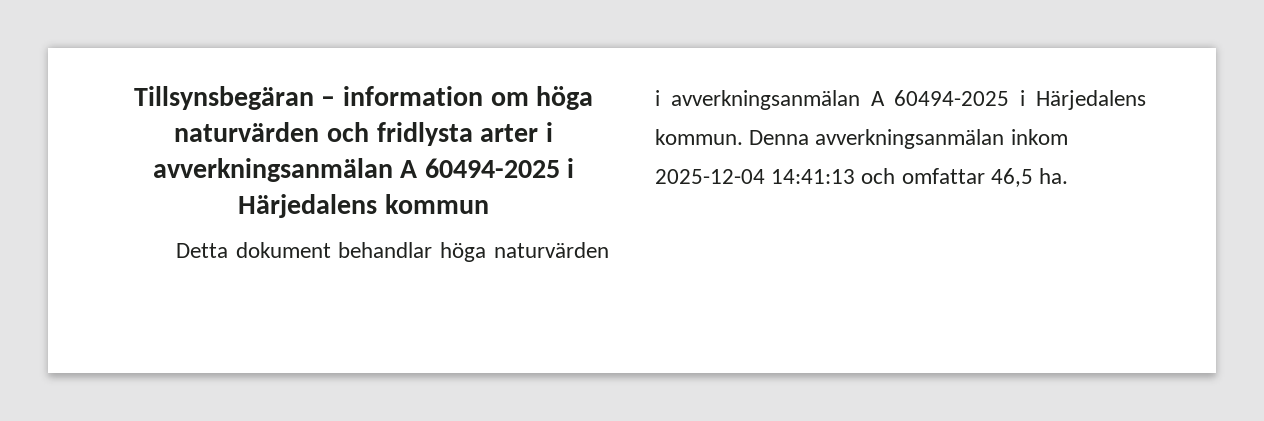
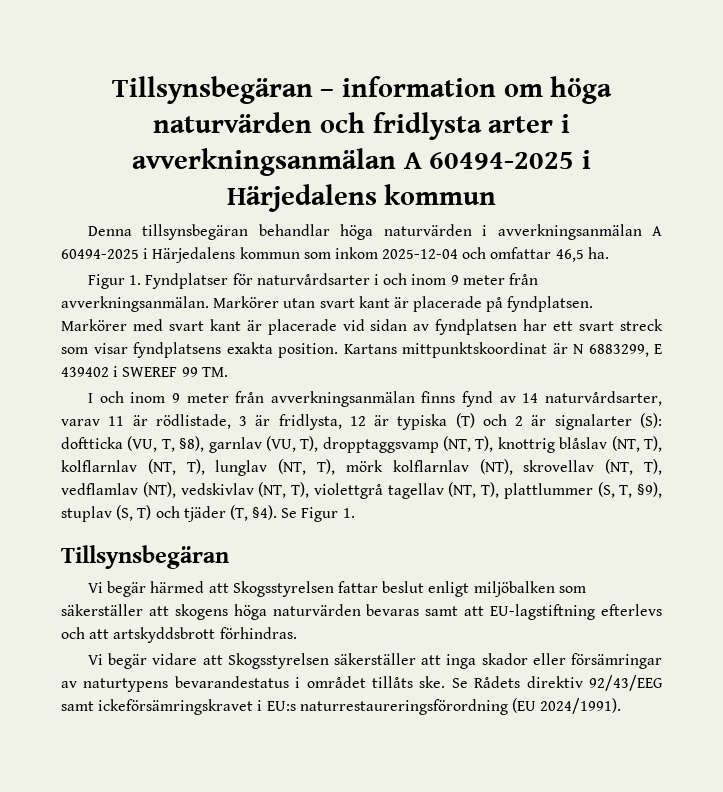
[175,242,331,258] Detta dokument -> [88,224,249,240] Denna tillsynsbegäran
[655,129,1005,149] kommun. Denna avverkningsanmälan -> [239,247,331,259] kommun som
[771,169,856,184] 14:41:13 -> (459, 254) none
(1069, 176) none -> [88,273,538,289] [61,296,594,312] [61,319,663,335] [61,342,662,358] [61,366,228,377] [88,391,663,407] [61,413,662,430] [61,436,662,453] [61,459,662,476] [61,482,662,499] [61,505,355,522] [61,545,229,569] [88,581,586,597] [61,604,663,620] [61,627,297,643] [88,653,662,669] [61,675,663,692] [61,698,622,715] // Figur 1. Fyndplatser för naturvårdsarter i och inom 9 meter från avverkningsanmälan. Markörer utan svart kant är placerade på fyndplatsen. Markörer med svart kant är placerade vid sidan av fyndplatsen har ett svart streck som visar fyndplatsens exakta position. Kartans mittpunktskoordinat är N 6883299, E 439402 i SWEREF 99 TM. // I och inom 9 meter från avverkningsanmälan finns fynd av 14 naturvårdsarter, varav 11 är rödlistade, 3 är fridlysta, 12 är typiska (T) och 2 är signalarter (S): doftticka (VU, T, §8), garnlav (VU, T), dropptaggsvamp (NT, T), knottrig blåslav (NT, T), kolflarnlav (NT, T), lunglav (NT, T), mörk kolflarnlav (NT), skrovellav (NT, T), vedflamlav (NT), vedskivlav (NT, T), violettgrå tagellav (NT, T), plattlummer (S, T, §9), stuplav (S, T) och tjäder (T, §4). Se Figur 1. // Tillsynsbegäran // Vi begär härmed att Skogsstyrelsen fattar beslut enligt miljöbalken som säkerställer att skogens höga naturvärden bevaras samt att EU-lagstiftning efterlevs och att artskyddsbrott förhindras. // Vi begär vidare att Skogsstyrelsen säkerställer att inga skador eller försämringar av naturtypens bevarandestatus i området tillåts ske. Se Rådets direktiv 92/43/EEG samt ickeförsämringskravet i EU:s naturrestaureringsförordning (EU 2024/1991).

